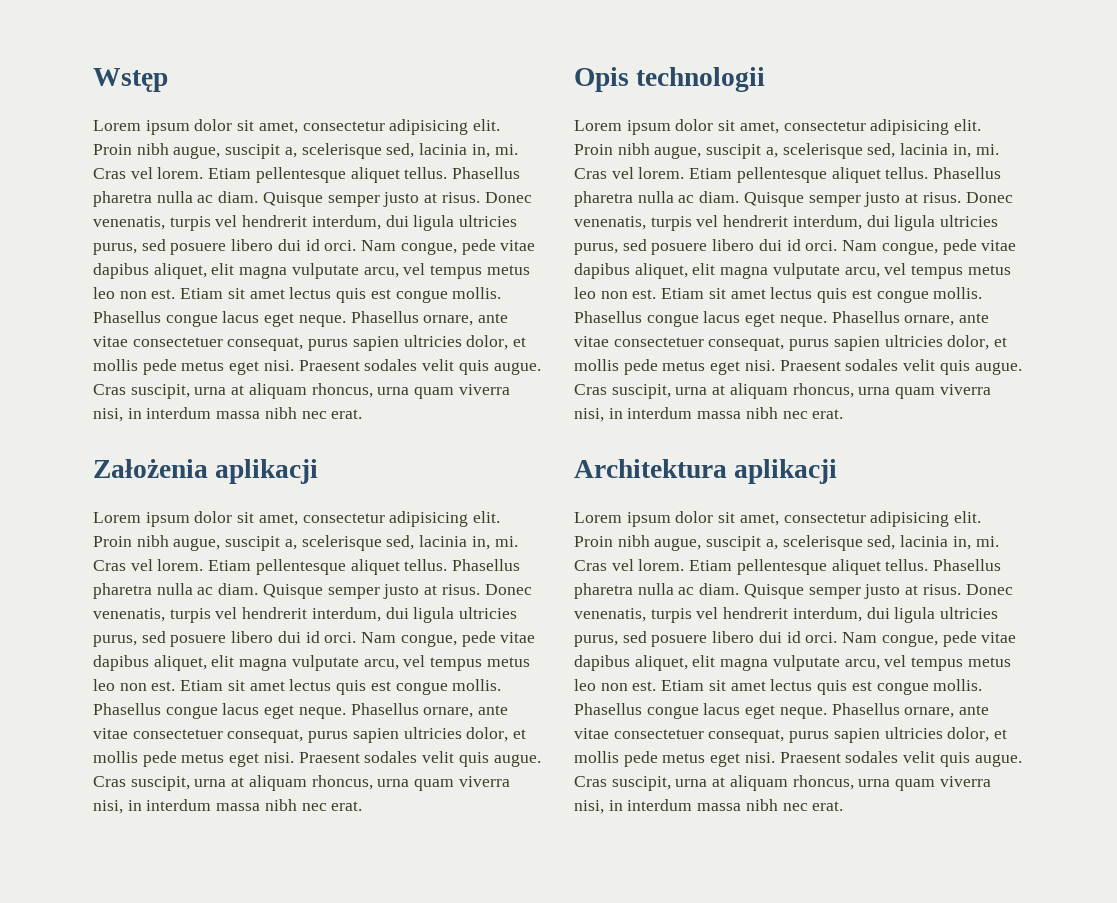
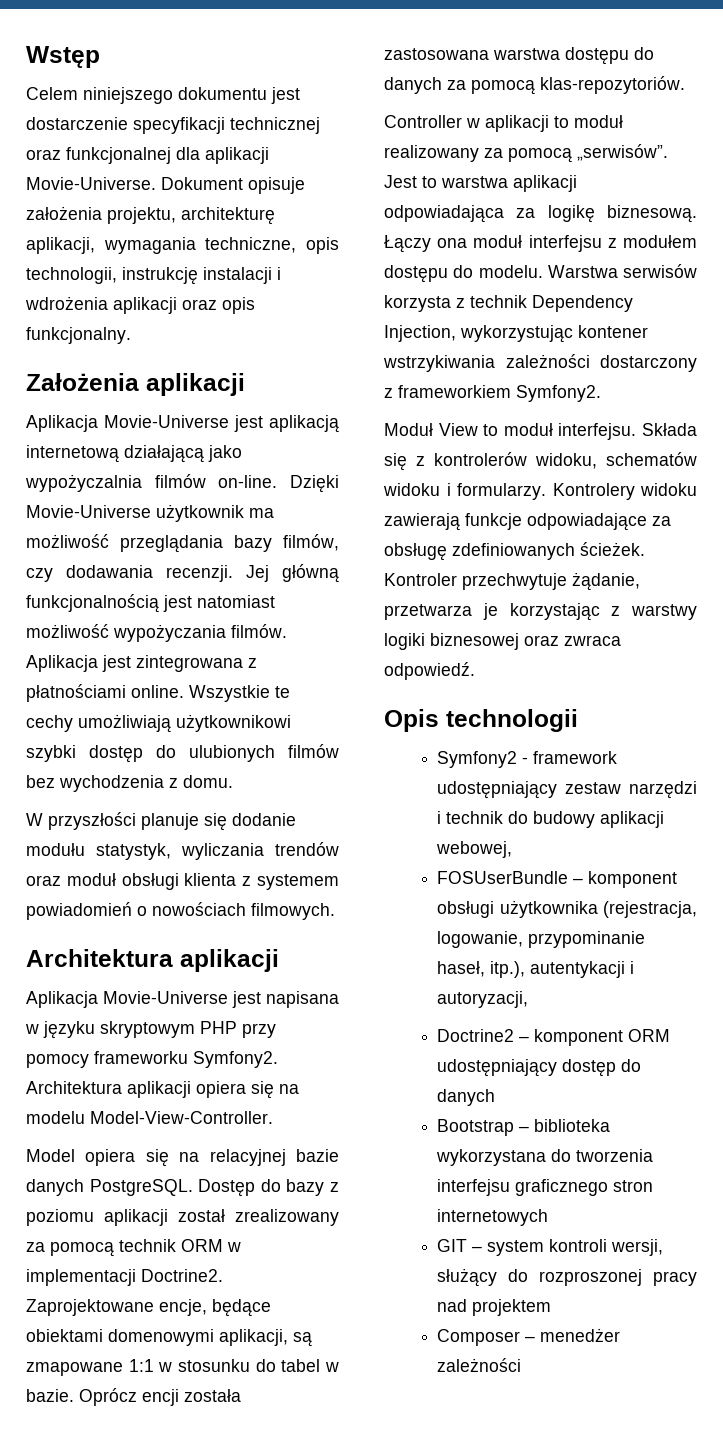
[93,119,501,135] [93,143,518,159] [93,167,521,183] [93,191,532,207] [93,215,518,231] [93,239,536,255] [93,263,530,279] [93,287,502,303] [93,311,509,327] [93,335,527,351] [93,359,541,375] [93,383,510,399] [93,407,363,422] [93,459,319,484] [93,511,501,527] [93,535,518,551] [93,559,521,575] [93,583,532,599] [93,607,518,623] [93,631,536,647] [93,655,530,671] [93,679,502,695] [93,703,509,719] [93,727,527,743] [93,751,541,767] [93,775,510,791] [93,799,363,814] [574,67,766,92] [574,119,982,135] [574,143,999,159] [574,167,1002,183] [574,191,1013,207] [574,215,999,231] [574,239,1017,255] [574,263,1011,279] [574,287,983,303] [574,311,990,327] [574,335,1008,351] [574,359,1022,375] [574,383,991,399] [574,407,844,422] [574,459,838,484] [574,511,982,527] [574,535,999,551] [574,559,1002,575] [574,583,1013,599] [574,607,999,623] [574,631,1017,647] [574,655,1011,671] [574,679,983,695] [574,703,990,719] [574,727,1008,743] [574,751,1022,767] [574,775,991,791] [574,799,844,814] Lorem ipsum dolor sit amet, consectetur adipisicing elit. Proin nibh augue, suscipit a, scelerisque sed, lacinia in, mi. Cras vel lorem. Etiam pellentesque aliquet tellus. Phasellus pharetra nulla ac diam. Quisque semper justo at risus. Donec venenatis, turpis vel hendrerit interdum, dui ligula ultricies purus, sed posuere libero dui id orci. Nam congue, pede vitae dapibus aliquet, elit magna vulputate arcu, vel tempus metus leo non est. Etiam sit amet lectus quis est congue mollis. Phasellus congue lacus eget neque. Phasellus ornare, ante vitae consectetuer consequat, purus sapien ultricies dolor, et mollis pede metus eget nisi. Praesent sodales velit quis augue. Cras suscipit, urna at aliquam rhoncus, urna quam viverra nisi, in interdum massa nibh nec erat. // Założenia aplikacji // Lorem ipsum dolor sit amet, consectetur adipisicing elit. Proin nibh augue, suscipit a, scelerisque sed, lacinia in, mi. Cras vel lorem. Etiam pellentesque aliquet tellus. Phasellus pharetra nulla ac diam. Quisque semper justo at risus. Donec venenatis, turpis vel hendrerit interdum, dui ligula ultricies purus, sed posuere libero dui id orci. Nam congue, pede vitae dapibus aliquet, elit magna vulputate arcu, vel tempus metus leo non est. Etiam sit amet lectus quis est congue mollis. Phasellus congue lacus eget neque. Phasellus ornare, ante vitae consectetuer consequat, purus sapien ultricies dolor, et mollis pede metus eget nisi. Praesent sodales velit quis augue. Cras suscipit, urna at aliquam rhoncus, urna quam viverra nisi, in interdum massa nibh nec erat. // Opis technologii // Lorem ipsum dolor sit amet, consectetur adipisicing elit. Proin nibh augue, suscipit a, scelerisque sed, lacinia in, mi. Cras vel lorem. Etiam pellentesque aliquet tellus. Phasellus pharetra nulla ac diam. Quisque semper justo at risus. Donec venenatis, turpis vel hendrerit interdum, dui ligula ultricies purus, sed posuere libero dui id orci. Nam congue, pede vitae dapibus aliquet, elit magna vulputate arcu, vel tempus metus leo non est. Etiam sit amet lectus quis est congue mollis. Phasellus congue lacus eget neque. Phasellus ornare, ante vitae consectetuer consequat, purus sapien ultricies dolor, et mollis pede metus eget nisi. Praesent sodales velit quis augue. Cras suscipit, urna at aliquam rhoncus, urna quam viverra nisi, in interdum massa nibh nec erat. // Architektura aplikacji // Lorem ipsum dolor sit amet, consectetur adipisicing elit. Proin nibh augue, suscipit a, scelerisque sed, lacinia in, mi. Cras vel lorem. Etiam pellentesque aliquet tellus. Phasellus pharetra nulla ac diam. Quisque semper justo at risus. Donec venenatis, turpis vel hendrerit interdum, dui ligula ultricies purus, sed posuere libero dui id orci. Nam congue, pede vitae dapibus aliquet, elit magna vulputate arcu, vel tempus metus leo non est. Etiam sit amet lectus quis est congue mollis. Phasellus congue lacus eget neque. Phasellus ornare, ante vitae consectetuer consequat, purus sapien ultricies dolor, et mollis pede metus eget nisi. Praesent sodales velit quis augue. Cras suscipit, urna at aliquam rhoncus, urna quam viverra nisi, in interdum massa nibh nec erat. -> [26,87,300,104] [26,117,320,134] [26,147,269,164] [26,177,305,194] [26,206,275,225] [26,237,340,254] [26,267,281,285] [25,296,255,314] [26,327,131,344] [26,373,245,396] [26,415,339,433] [26,445,242,463] [25,474,339,493] [26,504,274,522] [26,534,339,553] [26,564,339,583] [26,594,275,613] [26,624,287,642] [26,655,257,672] [26,684,290,702] [26,714,291,733] [26,744,339,763] [26,775,233,792] [26,812,296,831] [26,842,339,860] [26,873,339,890] [26,902,335,920] [26,949,279,972] [26,991,339,1008] [25,1021,276,1039] [26,1051,278,1068] [26,1081,299,1099] [26,1111,273,1124] [26,1149,339,1167] [26,1179,339,1197] [26,1209,339,1226] [26,1239,241,1257] [26,1269,223,1286] [26,1299,271,1317] [26,1329,312,1347] [26,1359,339,1376] [26,1388,241,1406] [384,47,654,65] [384,76,685,95] [384,115,623,132] [384,144,668,163] [384,175,577,192] [384,205,697,223] [384,235,697,253] [384,264,697,283] [384,295,633,312] [384,325,648,343] [383,354,697,372] [384,385,601,402] [384,423,697,440] [384,452,697,471] [383,483,697,500] [384,513,671,531] [384,542,645,561] [384,572,640,591] [384,603,697,621] [384,633,621,650] [384,662,475,680] [384,709,578,732] [437,751,618,768] [437,781,697,799] [437,811,665,828] [436,841,513,858] [437,871,678,888] [437,900,697,918] [437,931,646,948] [437,961,635,978] [437,991,529,1008] [437,1029,671,1046] [437,1059,642,1077] [437,1089,496,1106] [437,1119,611,1136] [436,1149,654,1166] [437,1179,654,1196] [437,1209,549,1226] [437,1239,664,1256] [437,1268,697,1287] [437,1299,552,1316] [437,1328,621,1346] [437,1358,522,1372] Celem niniejszego dokumentu jest dostarczenie specyfikacji technicznej oraz funkcjonalnej dla aplikacji Movie-Universe. Dokument opisuje założenia projektu, architekturę aplikacji, wymagania techniczne, opis technologii, instrukcję instalacji i wdrożenia aplikacji oraz opis funkcjonalny. // Założenia aplikacji // Aplikacja Movie-Universe jest aplikacją internetową działającą jako wypożyczalnia filmów on-line. Dzięki Movie-Universe użytkownik ma możliwość przeglądania bazy filmów, czy dodawania recenzji. Jej główną funkcjonalnością jest natomiast możliwość wypożyczania filmów. Aplikacja jest zintegrowana z płatnościami online. Wszystkie te cechy umożliwiają użytkownikowi szybki dostęp do ulubionych filmów bez wychodzenia z domu. // W przyszłości planuje się dodanie modułu statystyk, wyliczania trendów oraz moduł obsługi klienta z systemem powiadomień o nowościach filmowych. // Architektura aplikacji // Aplikacja Movie-Universe jest napisana w języku skryptowym PHP przy pomocy frameworku Symfony2. Architektura aplikacji opiera się na modelu Model-View-Controller. // Model opiera się na relacyjnej bazie danych PostgreSQL. Dostęp do bazy z poziomu aplikacji został zrealizowany za pomocą technik ORM w implementacji Doctrine2. Zaprojektowane encje, będące obiektami domenowymi aplikacji, są zmapowane 1:1 w stosunku do tabel w bazie. Oprócz encji została zastosowana warstwa dostępu do danych za pomocą klas-repozytoriów. // Controller w aplikacji to moduł realizowany za pomocą „serwisów”. Jest to warstwa aplikacji odpowiadająca za logikę biznesową. Łączy ona moduł interfejsu z modułem dostępu do modelu. Warstwa serwisów korzysta z technik Dependency Injection, wykorzystując kontener wstrzykiwania zależności dostarczony z frameworkiem Symfony2. // Moduł View to moduł interfejsu. Składa się z kontrolerów widoku, schematów widoku i formularzy. Kontrolery widoku zawierają funkcje odpowiadające za obsługę zdefiniowanych ścieżek. Kontroler przechwytuje żądanie, przetwarza je korzystając z warstwy logiki biznesowej oraz zwraca odpowiedź. // Opis technologii // Symfony2 - framework udostępniający zestaw narzędzi i technik do budowy aplikacji webowej, // FOSUserBundle – komponent obsługi użytkownika (rejestracja, logowanie, przypominanie haseł, itp.), autentykacji i autoryzacji, // Doctrine2 – komponent ORM udostępniający dostęp do danych // Bootstrap – biblioteka wykorzystana do tworzenia interfejsu graficznego stron internetowych // GIT – system kontroli wersji, służący do rozproszonej pracy nad projektem // Composer – menedżer zależności

